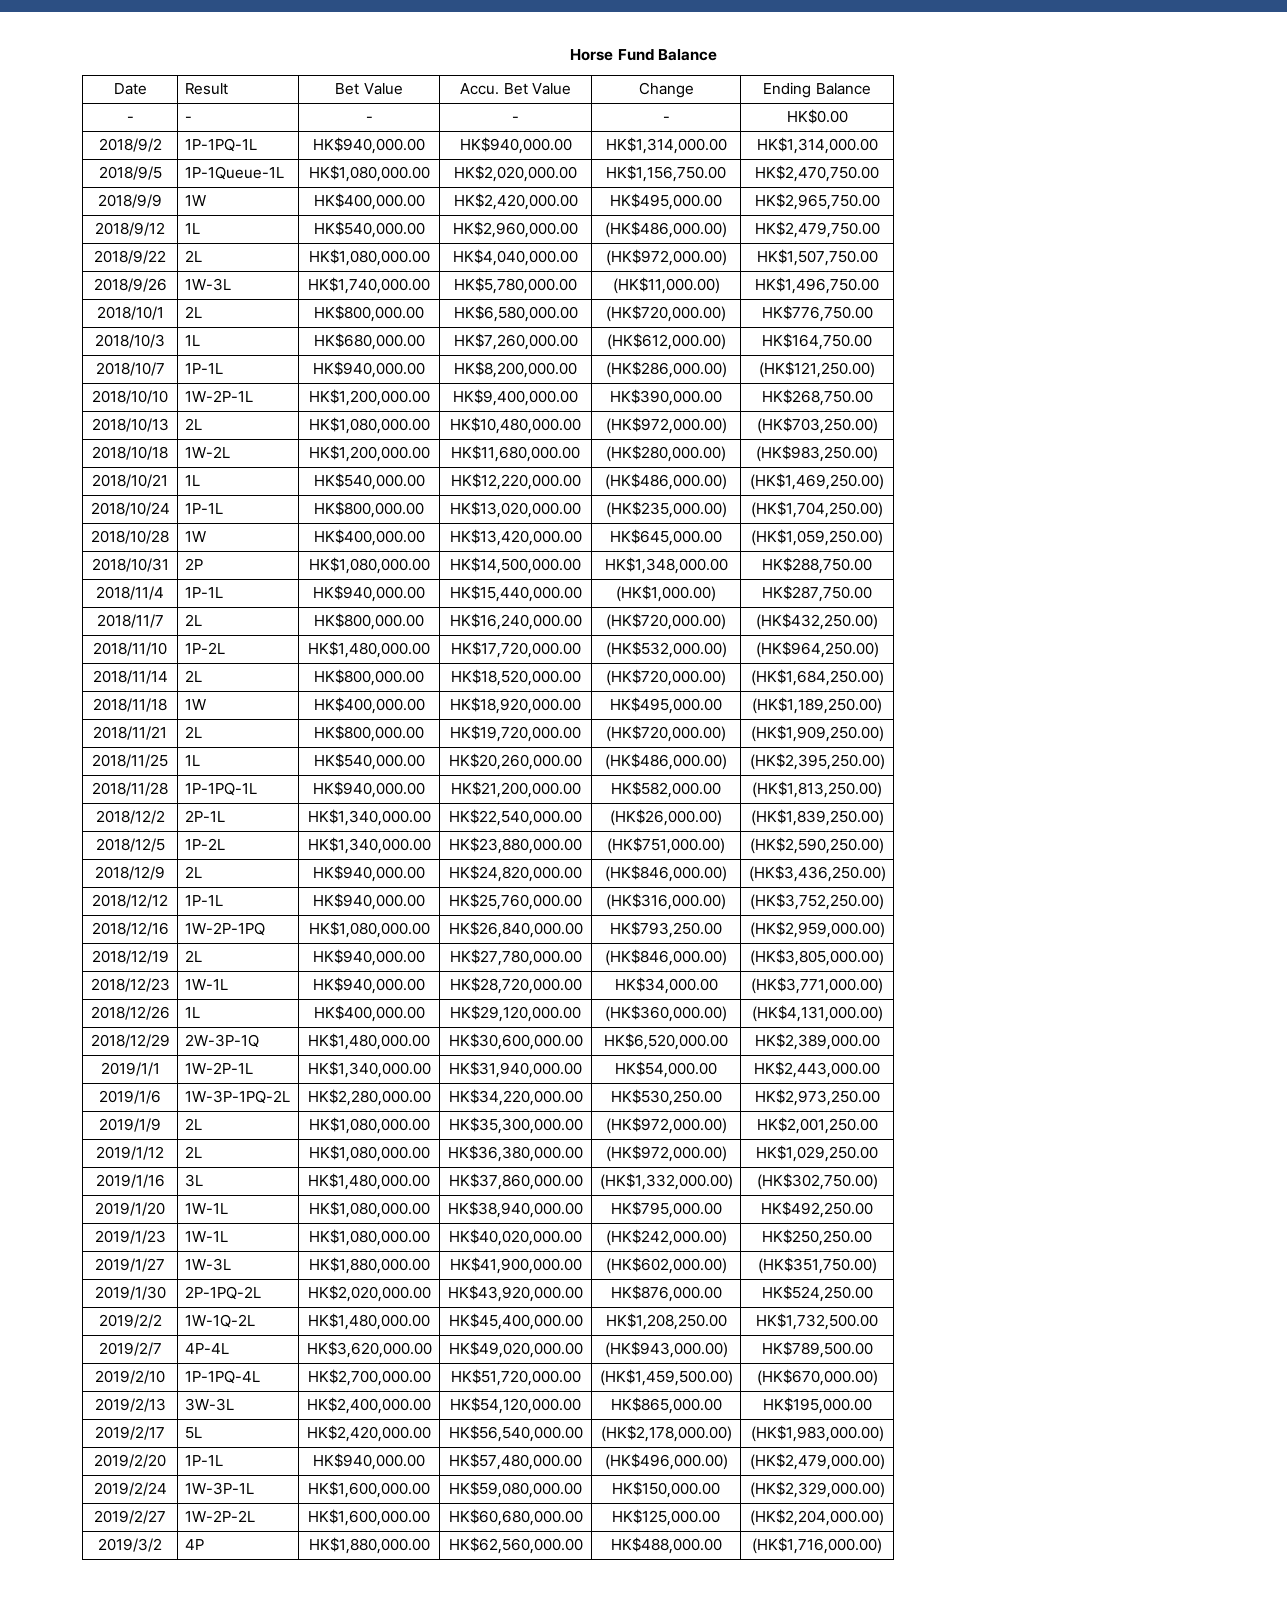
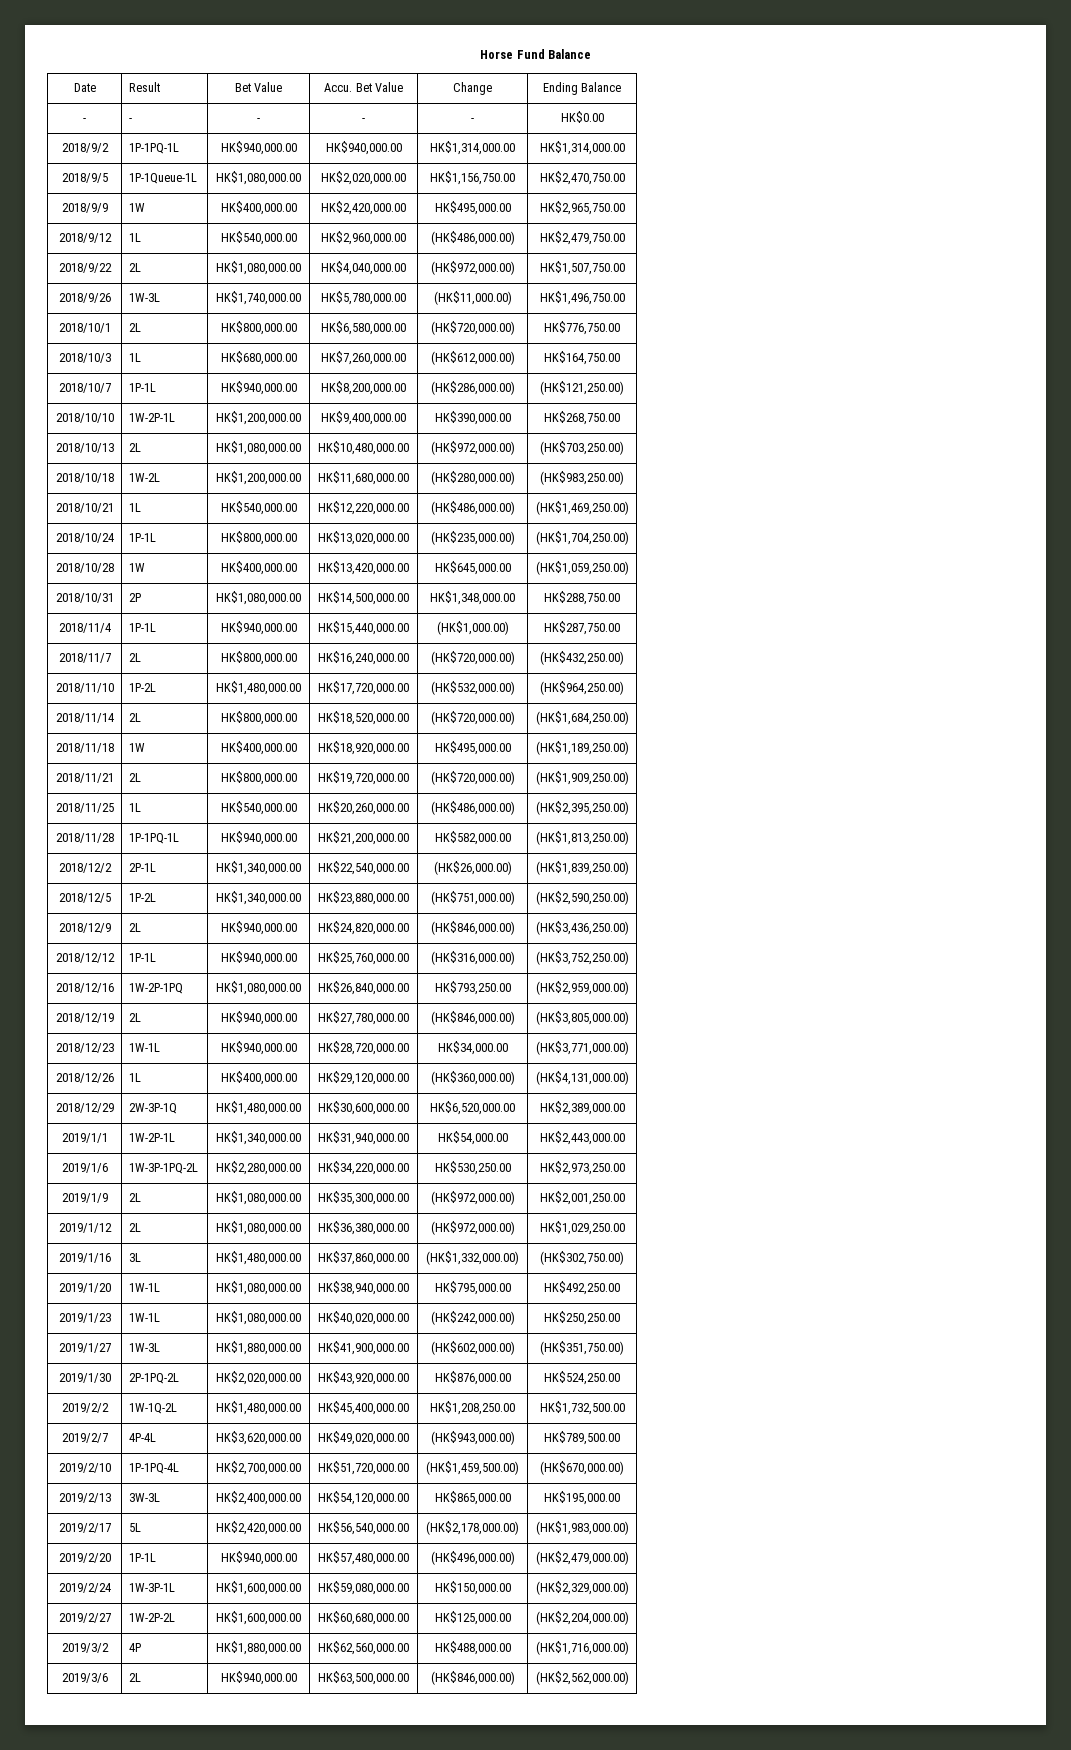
(882, 1545) none -> [61,1673,108,1683] [128,1673,141,1682] [220,1671,297,1685] [318,1671,409,1685] [430,1671,515,1685] [535,1671,629,1685] // 2019/3/6 | 2L | HK$940,000.00 | HK$63,500,000.00 | (HK$846,000.00) | (HK$2,562,000.00)

